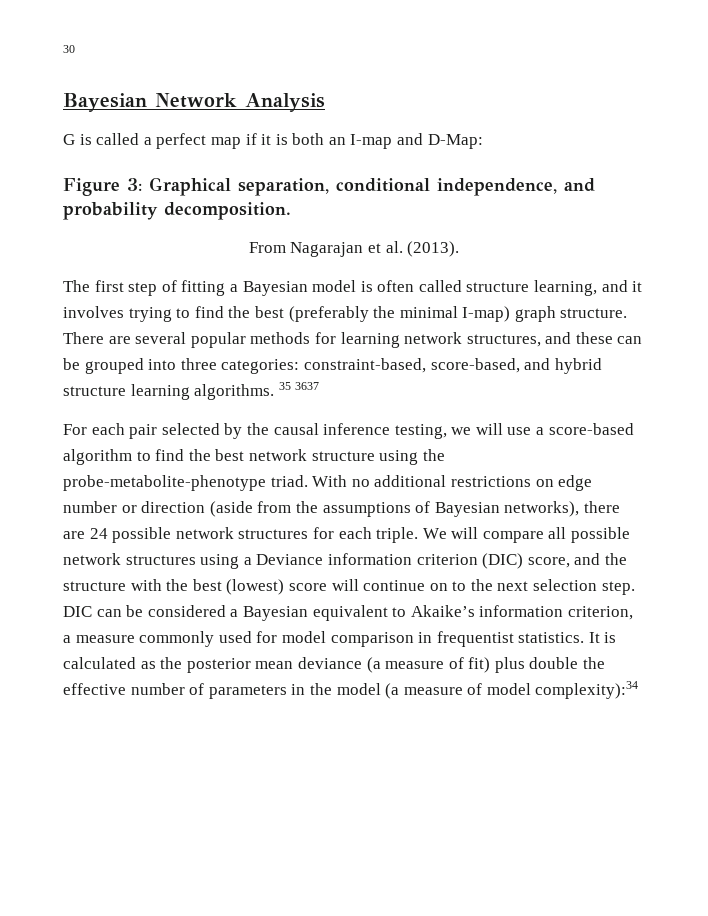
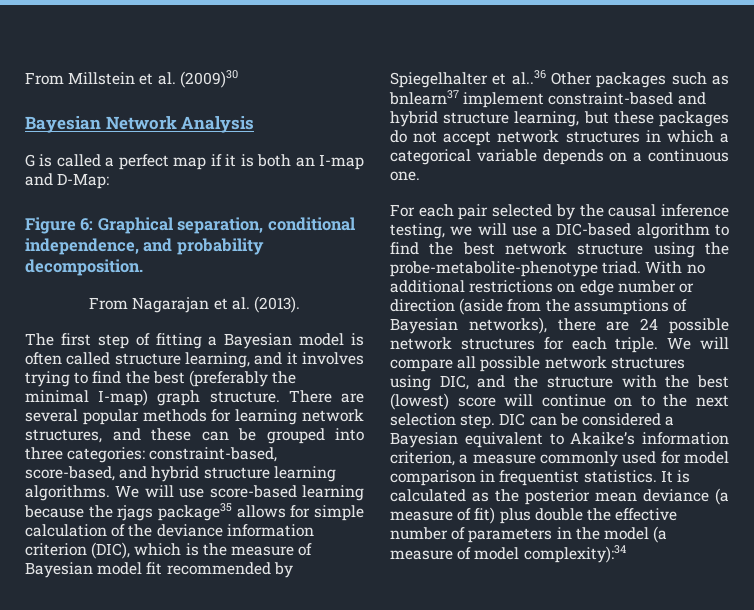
[63,45,75,53] 30 -> [25,70,238,88] From Millstein et al. (2009)30
[127,178,142,191] 3: -> [80,218,94,231] 6:
[278,382,320,390] 35 3637 -> [115,485,364,501] [24,503,364,521] [25,524,314,537] [25,542,313,559] [25,562,293,578] [390,70,729,88] [389,90,706,108] [390,111,729,127] [390,130,729,146] [390,149,729,165] [390,171,420,181] We will use score-based learning because the rjags package35 allows for simple calculation of the deviance information criterion (DIC), which is the measure of Bayesian model fit recommended by Spiegelhalter et al..36 Other packages such as bnlearn37 implement constraint-based and hybrid structure learning, but these packages do not accept network structures in which a categorical variable depends on a continuous one.
[548,423,634,435] score-based -> [556,223,632,236] DIC-based
[243,553,570,569] a Deviance information criterion (DIC) score, -> [439,375,469,390] DIC,

